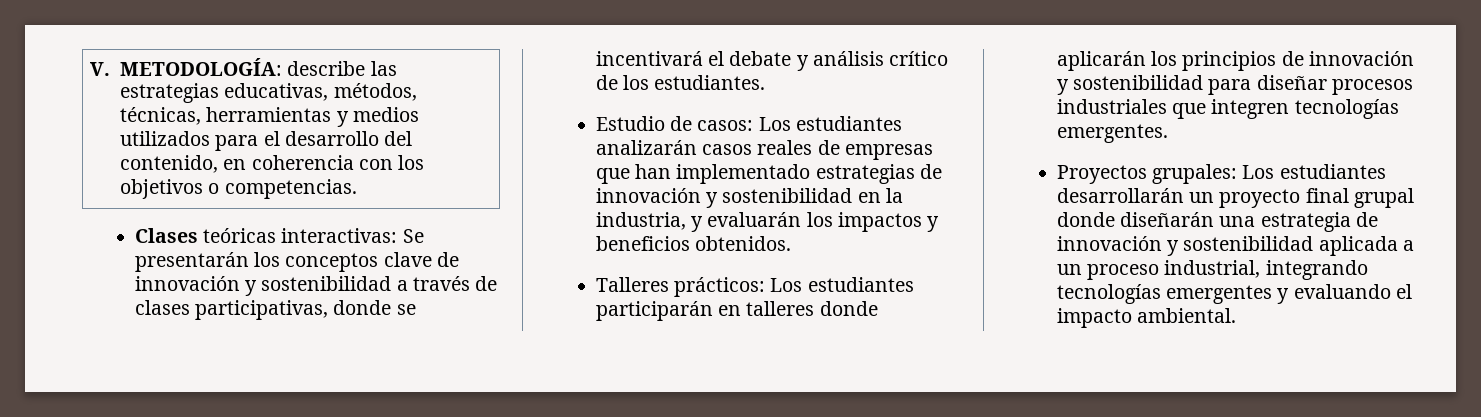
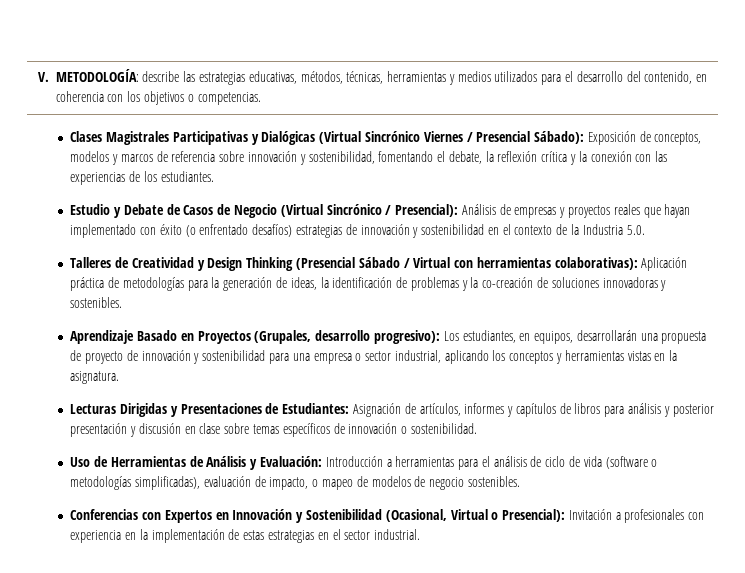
[203,228,424,243] [134,252,459,272] [134,276,498,296] [134,300,416,320] [595,51,949,71] [595,75,766,90] [595,116,902,131] [595,140,933,160] [595,164,811,184] teóricas interactivas: Se presentarán los conceptos clave de innovación y sostenibilidad a través de clases participativas, donde se incentivará el debate y análisis crítico de los estudiantes. // Estudio de casos: Los estudiantes analizarán casos reales de empresas que han implementado -> [106,131,702,145] [70,151,668,165] [70,171,214,185] [70,204,691,218] [70,224,293,238] Magistrales Participativas y Dialógicas (Virtual Sincrónico Viernes / Presencial Sábado): Exposición de conceptos, modelos y marcos de referencia sobre innovación y sostenibilidad, fomentando el debate, la reflexión crítica y la conexión con las experiencias de los estudiantes. // Estudio y Debate de Casos de Negocio (Virtual Sincrónico / Presencial): Análisis de empresas y proyectos reales que hayan implementado con éxito (o enfrentado desafíos)
[885,188,903,203] [595,212,940,232] [595,236,792,251] [595,277,914,297] [595,301,878,321] [1056,51,1277,71] la industria, y evaluarán los impactos y beneficios obtenidos. // Talleres prácticos: Los estudiantes participarán en talleres donde aplicarán los principios -> [502,224,645,235] [70,257,688,271] [70,277,667,291] [70,297,123,308] [70,330,707,344] [70,350,124,364] el contexto de la Industria 5.0. // Talleres de Creatividad y Design Thinking (Presencial Sábado / Virtual con herramientas colaborativas): Aplicación práctica de metodologías para la generación de ideas, la identificación de problemas y la co-creación de soluciones innovadoras y sostenibles. // Aprendizaje Basado en Proyectos (Grupales, desarrollo progresivo): Los estudiantes, en equipos, desarrollarán una propuesta de proyecto
[1256,75,1413,95] [1056,99,1399,119] [1056,124,1168,143] [1056,164,1386,184] [1056,188,1414,208] [1056,212,1378,232] [1056,236,1414,256] [1056,260,1368,280] [1056,284,1412,304] [1056,308,1237,328] diseñar procesos industriales que integren tecnologías emergentes. // Proyectos grupales: Los estudiantes desarrollarán un proyecto final grupal donde diseñarán una estrategia de innovación y sostenibilidad aplicada a un proceso industrial, integrando tecnologías emergentes y evaluando el impacto ambiental. -> [292,350,678,364] [70,371,120,384] [70,403,714,417] [70,423,477,437] [70,456,658,470] [70,476,520,490] [70,509,705,523] [70,529,421,543] una empresa o sector industrial, aplicando los conceptos y herramientas vistas en la asignatura. // Lecturas Dirigidas y Presentaciones de Estudiantes: Asignación de artículos, informes y capítulos de libros para análisis y posterior presentación y discusión en clase sobre temas específicos de innovación o sostenibilidad. // Uso de Herramientas de Análisis y Evaluación: Introducción a herramientas para el análisis de ciclo de vida (software o metodologías simplificadas), evaluación de impacto, o mapeo de modelos de negocio sostenibles. // Conferencias con Expertos en Innovación y Sostenibilidad (Ocasional, Virtual o Presencial): Invitación a profesionales con experiencia en la implementación de estas estrategias en el sector industrial.

